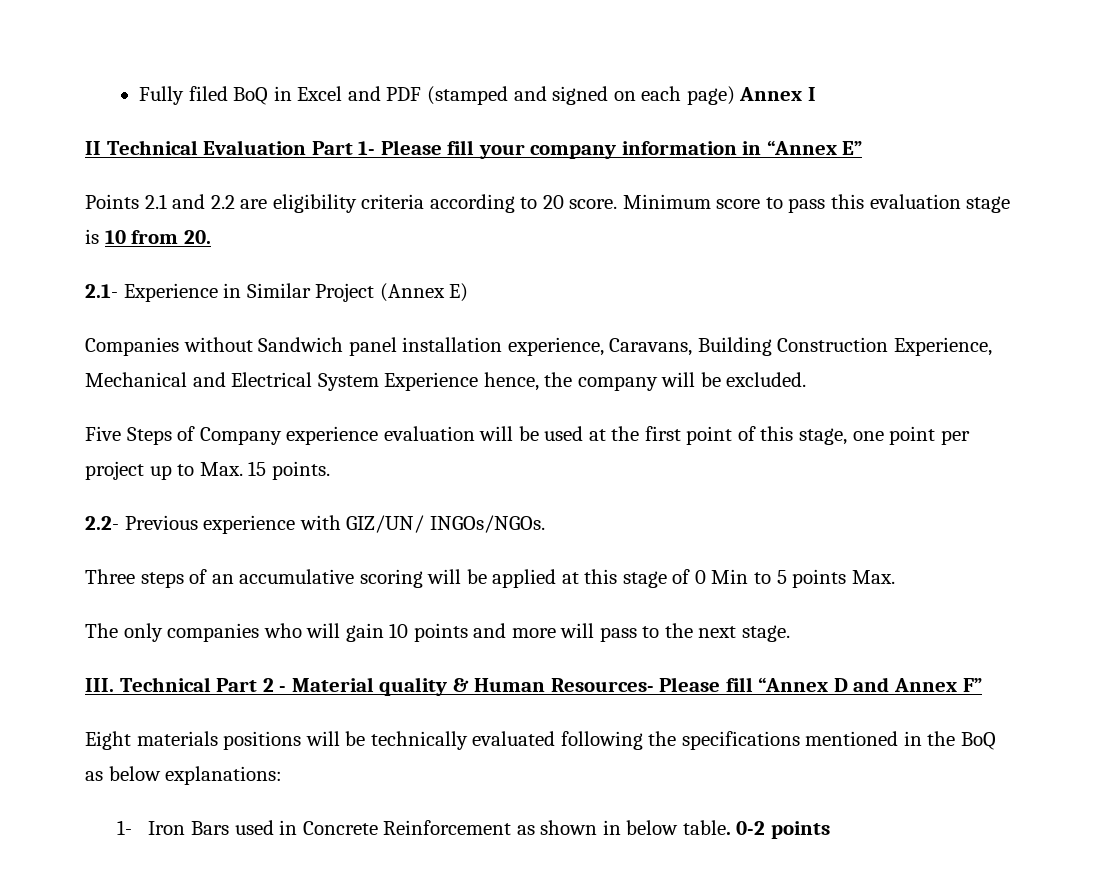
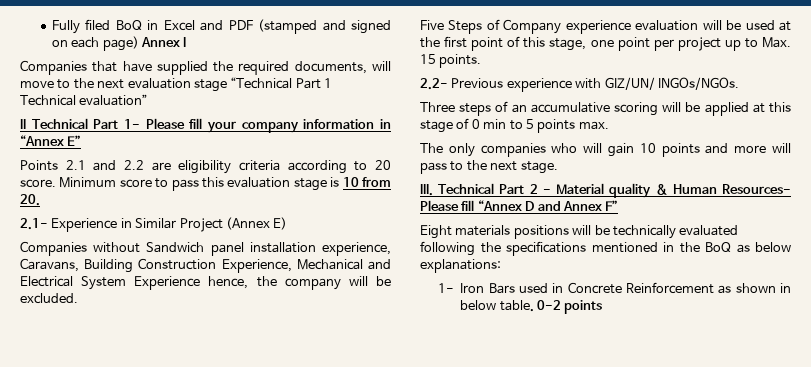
(816, 94) none -> [20,60,391,75] [20,77,332,92] [20,94,149,106] // Companies that have supplied the required documents, will move to the next evaluation stage “Technical Part 1 Technical evaluation”
[203,140,307,155] Evaluation -> (88, 123) none
[711,569,749,584] Min -> [483,119,507,129] min
[851,570,895,584] Max. -> [578,121,609,130] max.

